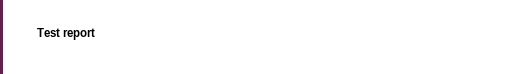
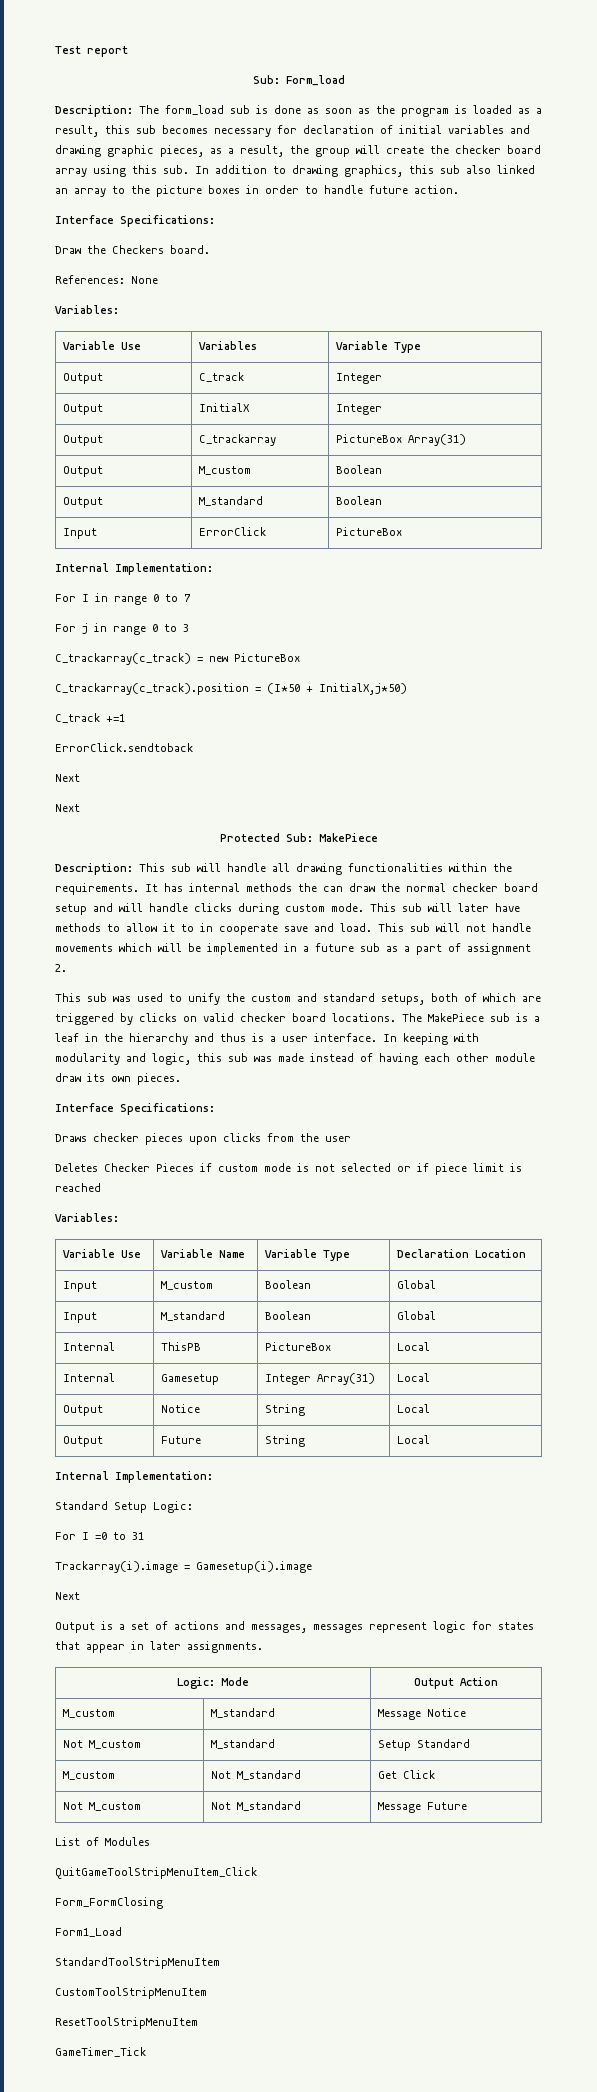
(96, 34) none -> [252,75,345,86] [55,105,542,117] [55,125,530,137] [55,145,541,157] [55,165,535,177] [55,185,459,197] [55,215,215,227] [55,245,210,254] [55,275,158,284] [55,305,119,314] [63,341,142,350] [199,341,258,350] [336,341,422,353] [63,373,104,384] [199,372,245,382] [336,373,383,384] [63,404,104,415] [199,403,251,412] [336,404,383,415] [63,435,104,446] [199,434,277,446] [336,434,467,446] [63,466,104,477] [199,466,252,475] [336,465,383,474] [63,497,104,508] [199,496,264,506] [336,496,383,505] [63,528,98,539] [199,527,267,536] [336,527,403,536] [55,563,213,575] [55,593,191,605] [55,623,189,635] [55,653,300,665] [55,683,407,695] [55,713,125,723] [55,743,193,752] [55,774,80,782] [55,804,80,812] [219,833,378,842] [55,863,512,875] [55,883,538,895] [55,903,520,915] [55,923,531,935] [55,943,531,955] [55,964,67,972] [55,993,541,1005] [55,1013,540,1025] [55,1033,479,1045] [55,1053,535,1065] [55,1073,181,1085] [55,1103,215,1115] [55,1133,351,1145] [55,1163,522,1175] [55,1183,101,1192] [55,1213,119,1222] [63,1249,142,1258] [161,1249,246,1258] [265,1249,351,1261] [397,1249,527,1258] [63,1281,98,1292] [161,1281,214,1290] [265,1280,312,1289] [397,1280,437,1289] [63,1312,98,1323] [161,1311,226,1321] [265,1311,312,1320] [397,1311,437,1320] [63,1342,116,1351] [161,1342,202,1351] [265,1342,332,1351] [397,1342,431,1351] [63,1373,116,1382] [161,1374,220,1385] [265,1373,376,1385] [397,1373,431,1382] [63,1405,104,1416] [161,1404,201,1413] [265,1404,306,1416] [397,1404,431,1413] [63,1436,104,1447] [161,1436,202,1444] [265,1435,306,1447] [397,1435,431,1444] [55,1471,213,1483] [55,1501,193,1513] [55,1532,144,1540] [55,1561,312,1573] [55,1592,80,1600] [55,1621,534,1633] [55,1641,263,1653] [177,1677,249,1689] [414,1677,498,1689] [63,1709,116,1718] [211,1708,276,1718] [378,1708,467,1720] [63,1740,142,1749] [211,1739,276,1749] [378,1739,471,1751] [63,1771,116,1780] [211,1770,302,1780] [378,1770,436,1779] [63,1802,142,1811] [211,1801,302,1811] [378,1802,468,1813] [55,1837,150,1846] [55,1867,257,1879] [55,1897,163,1909] [55,1927,122,1937] [55,1957,220,1969] [55,1987,207,1999] [55,2017,198,2029] [55,2047,146,2057] // Sub: Form_load // Description: The form_load sub is done as soon as the program is loaded as a result, this sub becomes necessary for declaration of initial variables and drawing graphic pieces, as a result, the group will create the checker board array using this sub. In addition to drawing graphics, this sub also linked an array to the picture boxes in order to handle future action. // Interface Specifications: // Draw the Checkers board. // References: None // Variables: // Variable Use | Variables | Variable Type // Output | C_track | Integer // Output | InitialX | Integer // Output | C_trackarray | PictureBox Array(31) // Output | M_custom | Boolean // Output | M_standard | Boolean // Input | ErrorClick | PictureBox // Internal Implementation: // For I in range 0 to 7 // For j in range 0 to 3 // C_trackarray(c_track) = new PictureBox // C_trackarray(c_track).position = (I*50 + InitialX,j*50) // C_track +=1 // ErrorClick.sendtoback // Next // Next // Protected Sub: MakePiece // Description: This sub will handle all drawing functionalities within the requirements. It has internal methods the can draw the normal checker board setup and will handle clicks during custom mode. This sub will later have methods to allow it to in cooperate save and load. This sub will not handle movements which will be implemented in a future sub as a part of assignment 2. // This sub was used to unify the custom and standard setups, both of which are triggered by clicks on valid checker board locations. The MakePiece sub is a leaf in the hierarchy and thus is a user interface. In keeping with modularity and logic, this sub was made instead of having each other module draw its own pieces. // Interface Specifications: // Draws checker pieces upon clicks from the user // Deletes Checker Pieces if custom mode is not selected or if piece limit is reached // Variables: // Variable Use | Variable Name | Variable Type | Declaration Location // Input | M_custom | Boolean | Global // Input | M_standard | Boolean | Global // Internal | ThisPB | PictureBox | Local // Internal | Gamesetup | Integer Array(31) | Local // Output | Notice | String | Local // Output | Future | String | Local // Internal Implementation: // Standard Setup Logic: // For I =0 to 31 // Trackarray(i).image = Gamesetup(i).image // Next // Output is a set of actions and messages, messages represent logic for states that appear in later assignments. // Logic: Mode | Output Action // M_custom | M_standard | Message Notice // Not M_custom | M_standard | Setup Standard // M_custom | Not M_standard | Get Click // Not M_custom | Not M_standard | Message Future // List of Modules // QuitGameToolStripMenuItem_Click // Form_FormClosing // Form1_Load // StandardToolStripMenuItem // CustomToolStripMenuItem // ResetToolStripMenuItem // GameTimer_Tick

